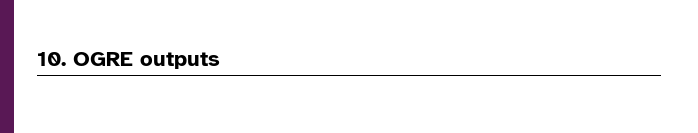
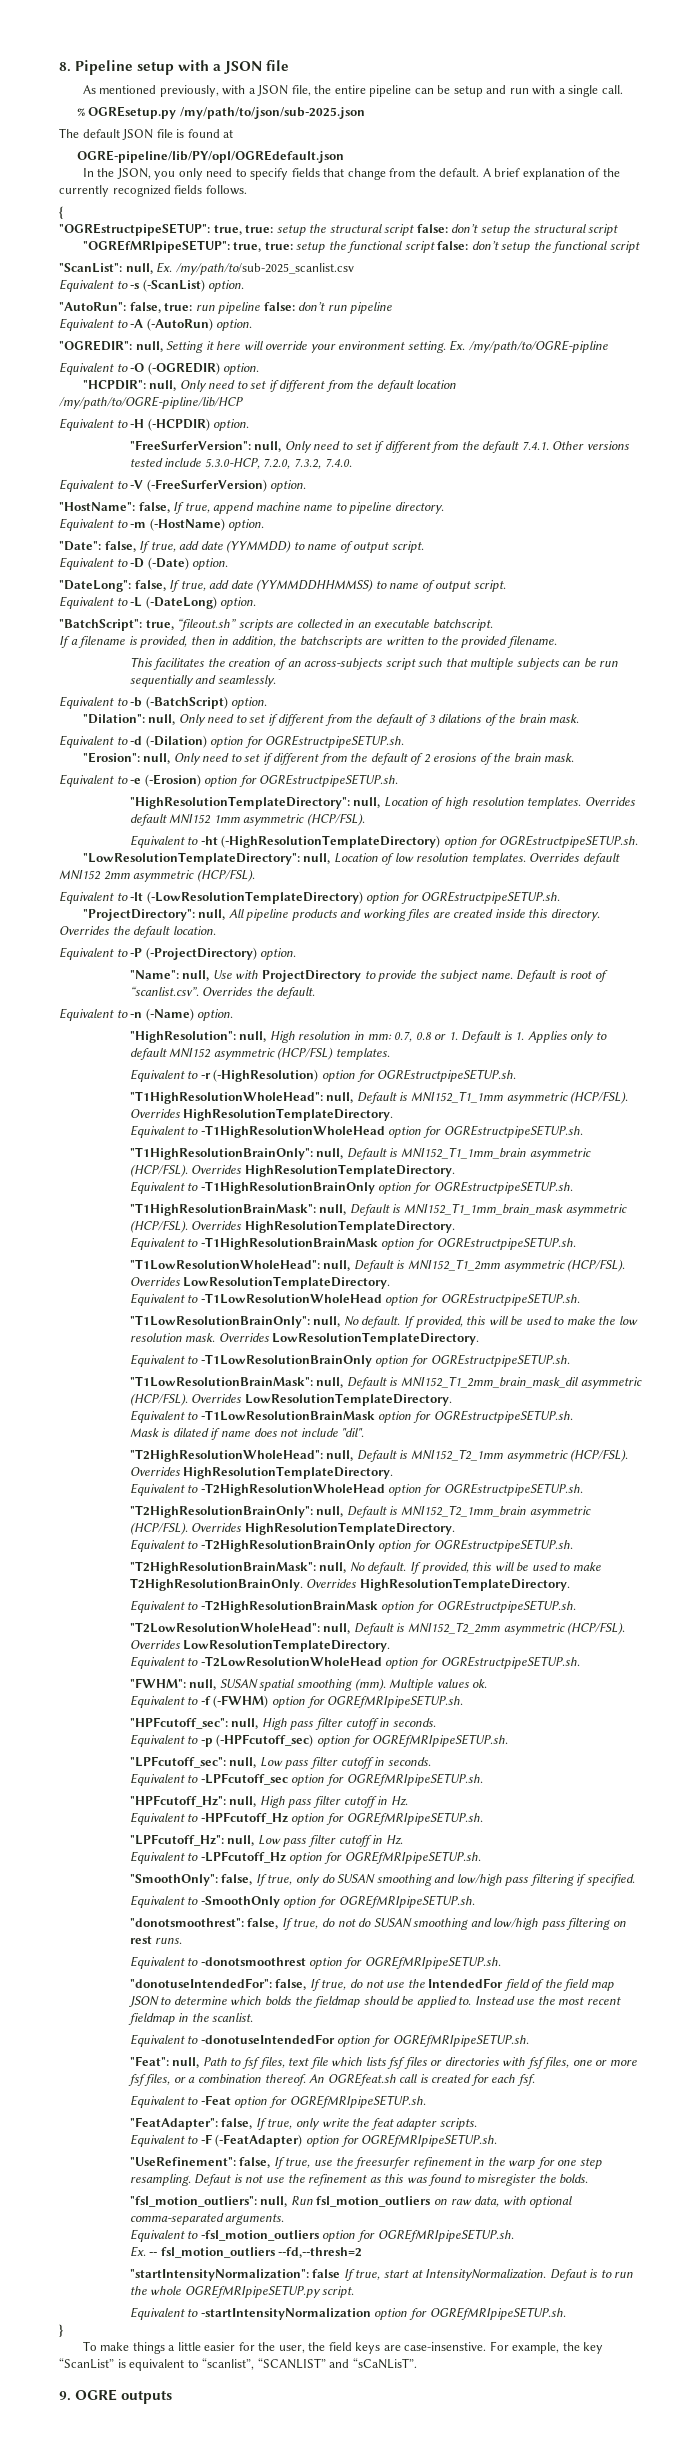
[37,52,66,66] 10. -> [59,60,290,75] [82,85,623,97] [76,106,365,119] [59,128,234,140] [76,150,344,163] [82,168,620,180] [59,185,247,197] [59,206,63,219] [59,223,619,236] [82,240,640,253] [59,262,354,275] [59,279,245,292] [59,302,393,314] [59,318,253,331] [59,340,608,353] [59,362,260,375] [82,380,457,392] [59,396,243,409] [59,418,250,431] [129,440,630,453] [129,458,352,469] [59,479,307,492] [59,502,444,514] [59,518,265,531] [59,540,424,553] [59,557,229,570] [59,579,506,592] [59,596,257,609] [59,618,493,631] [59,636,557,648] [129,657,619,670] [129,675,276,687] [59,696,268,709] [82,714,580,726] [59,735,405,748] [82,752,575,765] [59,774,399,787] [129,796,636,809] [129,813,366,826] [129,835,639,848] [82,852,620,865] [59,869,255,882] [59,891,561,904] [82,909,600,921] [59,926,216,938] [59,947,297,960] [129,970,608,982] [129,986,316,999] [59,1008,234,1021] [129,1031,607,1043] [129,1047,391,1060] [129,1069,517,1082] [129,1091,629,1104] [129,1108,394,1121] [129,1125,583,1138] [129,1147,591,1160] [129,1164,455,1177] [129,1181,573,1194] [129,1203,627,1216] [129,1220,455,1233] [129,1237,576,1250] [129,1259,626,1272] [129,1276,391,1289] [129,1293,580,1306] [129,1315,638,1328] [129,1332,480,1345] [129,1354,570,1367] [129,1376,642,1389] [129,1393,452,1406] [129,1410,573,1423] [129,1428,365,1440] [129,1449,629,1462] [129,1466,394,1479] [129,1483,583,1496] [129,1505,591,1518] [129,1522,455,1535] [129,1539,573,1552] [129,1561,601,1574] [129,1578,570,1591] [129,1600,576,1613] [129,1622,626,1635] [129,1639,391,1652] [129,1656,580,1669] [129,1678,488,1691] [129,1695,464,1708] [129,1717,436,1730] [129,1734,509,1747] [129,1756,431,1769] [129,1773,483,1786] [129,1795,408,1808] [129,1812,483,1825] [129,1834,403,1847] [129,1851,481,1864] [129,1874,635,1886] [129,1895,475,1908] [129,1918,626,1930] [129,1936,183,1944] [129,1956,501,1969] [129,1978,614,1991] [128,1996,621,2008] [127,2013,254,2025] [129,2034,529,2047] [129,2056,637,2069] [127,2073,535,2086] [129,2095,426,2108] [129,2117,477,2130] [129,2134,498,2147] [129,2157,602,2169] [129,2174,589,2186] [129,2196,573,2208] [129,2213,285,2225] [129,2229,514,2242] [129,2246,363,2258] [129,2269,634,2281] [129,2285,355,2298] [129,2307,566,2320] [59,2324,63,2337] [82,2341,604,2354] [59,2358,417,2371] [59,2391,71,2401] 8. Pipeline setup with a JSON file // As mentioned previously, with a JSON file, the entire pipeline can be setup and run with a single call. // % OGREsetup.py /my/path/to/json/sub-2025.json // The default JSON file is found at // OGRE-pipeline/lib/PY/opl/OGREdefault.json // In the JSON, you only need to specify fields that change from the default. A brief explanation of the currently recognized fields follows. // { // "OGREstructpipeSETUP": true, true: setup the structural script false: don’t setup the structural script // "OGREfMRIpipeSETUP": true, true: setup the functional script false: don’t setup the functional script // "ScanList": null, Ex. /my/path/to/sub-2025_scanlist.csv // Equivalent to -s (-ScanList) option. // "AutoRun": false, true: run pipeline false: don’t run pipeline // Equivalent to -A (-AutoRun) option. // "OGREDIR": null, Setting it here will override your environment setting. Ex. /my/path/to/OGRE-pipline // Equivalent to -O (-OGREDIR) option. // "HCPDIR": null, Only need to set if different from the default location /my/path/to/OGRE-pipline/lib/HCP // Equivalent to -H (-HCPDIR) option. // "FreeSurferVersion": null, Only need to set if different from the default 7.4.1. Other versions tested include 5.3.0-HCP, 7.2.0, 7.3.2, 7.4.0. // Equivalent to -V (-FreeSurferVersion) option. // "HostName": false, If true, append machine name to pipeline directory. // Equivalent to -m (-HostName) option. // "Date": false, If true, add date (YYMMDD) to name of output script. // Equivalent to -D (-Date) option. // "DateLong": false, If true, add date (YYMMDDHHMMSS) to name of output script. // Equivalent to -L (-DateLong) option. // "BatchScript": true, “fileout.sh” scripts are collected in an executable batchscript. // If a filename is provided, then in addition, the batchscripts are written to the provided filename. // This facilitates the creation of an across-subjects script such that multiple subjects can be run sequentially and seamlessly. // Equivalent to -b (-BatchScript) option. // "Dilation": null, Only need to set if different from the default of 3 dilations of the brain mask. // Equivalent to -d (-Dilation) option for OGREstructpipeSETUP.sh. // "Erosion": null, Only need to set if different from the default of 2 erosions of the brain mask. // Equivalent to -e (-Erosion) option for OGREstructpipeSETUP.sh. // "HighResolutionTemplateDirectory": null, Location of high resolution templates. Overrides default MNI152 1mm asymmetric (HCP/FSL). // Equivalent to -ht (-HighResolutionTemplateDirectory) option for OGREstructpipeSETUP.sh. // "LowResolutionTemplateDirectory": null, Location of low resolution templates. Overrides default MNI152 2mm asymmetric (HCP/FSL). // Equivalent to -lt (-LowResolutionTemplateDirectory) option for OGREstructpipeSETUP.sh. // "ProjectDirectory": null, All pipeline products and working files are created inside this directory. Overrides the default location. // Equivalent to -P (-ProjectDirectory) option. // "Name": null, Use with ProjectDirectory to provide the subject name. Default is root of “scanlist.csv”. Overrides the default. // Equivalent to -n (-Name) option. // "HighResolution": null, High resolution in mm: 0.7, 0.8 or 1. Default is 1. Applies only to default MNI152 asymmetric (HCP/FSL) templates. // Equivalent to -r (-HighResolution) option for OGREstructpipeSETUP.sh. // "T1HighResolutionWholeHead": null, Default is MNI152_T1_1mm asymmetric (HCP/FSL). Overrides HighResolutionTemplateDirectory. // Equivalent to -T1HighResolutionWholeHead option for OGREstructpipeSETUP.sh. // "T1HighResolutionBrainOnly": null, Default is MNI152_T1_1mm_brain asymmetric (HCP/FSL). Overrides HighResolutionTemplateDirectory. // Equivalent to -T1HighResolutionBrainOnly option for OGREstructpipeSETUP.sh. // "T1HighResolutionBrainMask": null, Default is MNI152_T1_1mm_brain_mask asymmetric (HCP/FSL). Overrides HighResolutionTemplateDirectory. // Equivalent to -T1HighResolutionBrainMask option for OGREstructpipeSETUP.sh. // "T1LowResolutionWholeHead": null, Default is MNI152_T1_2mm asymmetric (HCP/FSL). Overrides LowResolutionTemplateDirectory. // Equivalent to -T1LowResolutionWholeHead option for OGREstructpipeSETUP.sh. // "T1LowResolutionBrainOnly": null, No default. If provided, this will be used to make the low resolution mask. Overrides LowResolutionTemplateDirectory. // Equivalent to -T1LowResolutionBrainOnly option for OGREstructpipeSETUP.sh. // "T1LowResolutionBrainMask": null, Default is MNI152_T1_2mm_brain_mask_dil asymmetric (HCP/FSL). Overrides LowResolutionTemplateDirectory. // Equivalent to -T1LowResolutionBrainMask option for OGREstructpipeSETUP.sh. // Mask is dilated if name does not include "dil". // "T2HighResolutionWholeHead": null, Default is MNI152_T2_1mm asymmetric (HCP/FSL). Overrides HighResolutionTemplateDirectory. // Equivalent to -T2HighResolutionWholeHead option for OGREstructpipeSETUP.sh. // "T2HighResolutionBrainOnly": null, Default is MNI152_T2_1mm_brain asymmetric (HCP/FSL). Overrides HighResolutionTemplateDirectory. // Equivalent to -T2HighResolutionBrainOnly option for OGREstructpipeSETUP.sh. // "T2HighResolutionBrainMask": null, No default. If provided, this will be used to make T2HighResolutionBrainOnly. Overrides HighResolutionTemplateDirectory. // Equivalent to -T2HighResolutionBrainMask option for OGREstructpipeSETUP.sh. // "T2LowResolutionWholeHead": null, Default is MNI152_T2_2mm asymmetric (HCP/FSL). Overrides LowResolutionTemplateDirectory. // Equivalent to -T2LowResolutionWholeHead option for OGREstructpipeSETUP.sh. // "FWHM": null, SUSAN spatial smoothing (mm). Multiple values ok. // Equivalent to -f (-FWHM) option for OGREfMRIpipeSETUP.sh. // "HPFcutoff_sec": null, High pass filter cutoff in seconds. // Equivalent to -p (-HPFcutoff_sec) option for OGREfMRIpipeSETUP.sh. // "LPFcutoff_sec": null, Low pass filter cutoff in seconds. // Equivalent to -LPFcutoff_sec option for OGREfMRIpipeSETUP.sh. // "HPFcutoff_Hz": null, High pass filter cutoff in Hz. // Equivalent to -HPFcutoff_Hz option for OGREfMRIpipeSETUP.sh. // "LPFcutoff_Hz": null, Low pass filter cutoff in Hz. // Equivalent to -LPFcutoff_Hz option for OGREfMRIpipeSETUP.sh. // "SmoothOnly": false, If true, only do SUSAN smoothing and low/high pass filtering if specified. // Equivalent to -SmoothOnly option for OGREfMRIpipeSETUP.sh. // "donotsmoothrest": false, If true, do not do SUSAN smoothing and low/high pass filtering on rest runs. // Equivalent to -donotsmoothrest option for OGREfMRIpipeSETUP.sh. // "donotuseIntendedFor": false, If true, do not use the IntendedFor field of the field map JSON to determine which bolds the fieldmap should be applied to. Instead use the most recent fieldmap in the scanlist. // Equivalent to -donotuseIntendedFor option for OGREfMRIpipeSETUP.sh. // "Feat": null, Path to fsf files, text file which lists fsf files or directories with fsf files, one or more fsf files, or a combination thereof. An OGREfeat.sh call is created for each fsf. // Equivalent to -Feat option for OGREfMRIpipeSETUP.sh. // "FeatAdapter": false, If true, only write the feat adapter scripts. // Equivalent to -F (-FeatAdapter) option for OGREfMRIpipeSETUP.sh. // "UseRefinement": false, If true, use the freesurfer refinement in the warp for one step resampling. Defaut is not use the refinement as this was found to misregister the bolds. // "fsl_motion_outliers": null, Run fsl_motion_outliers on raw data, with optional comma-separated arguments. // Equivalent to -fsl_motion_outliers option for OGREfMRIpipeSETUP.sh. // Ex. -- fsl_motion_outliers --fd,--thresh=2 // "startIntensityNormalization": false If true, start at IntensityNormalization. Defaut is to run the whole OGREfMRIpipeSETUP.py script. // Equivalent to -startIntensityNormalization option for OGREfMRIpipeSETUP.sh. // } // To make things a little easier for the user, the field keys are case-insenstive. For example, the key “ScanList” is equivalent to “scanlist”, “SCANLIST” and “sCaNLisT”. // 9.

